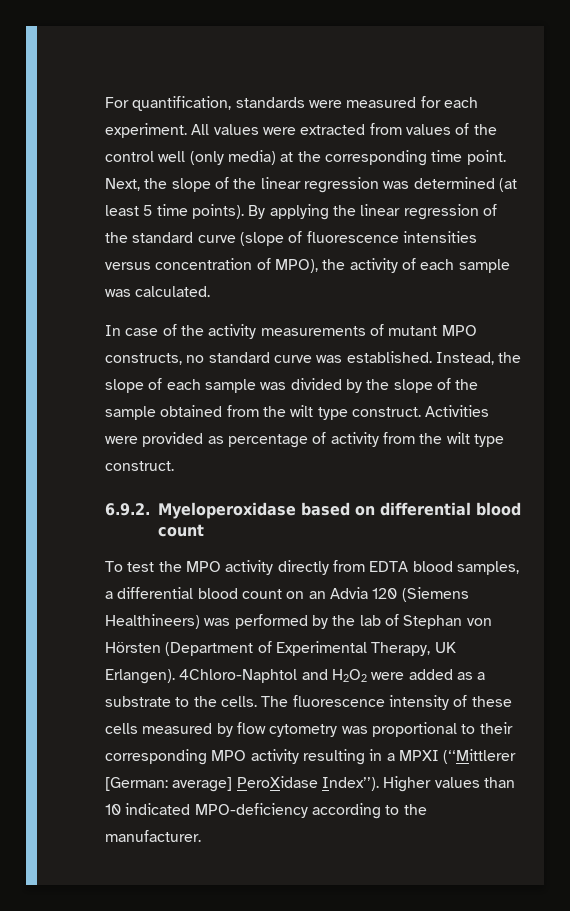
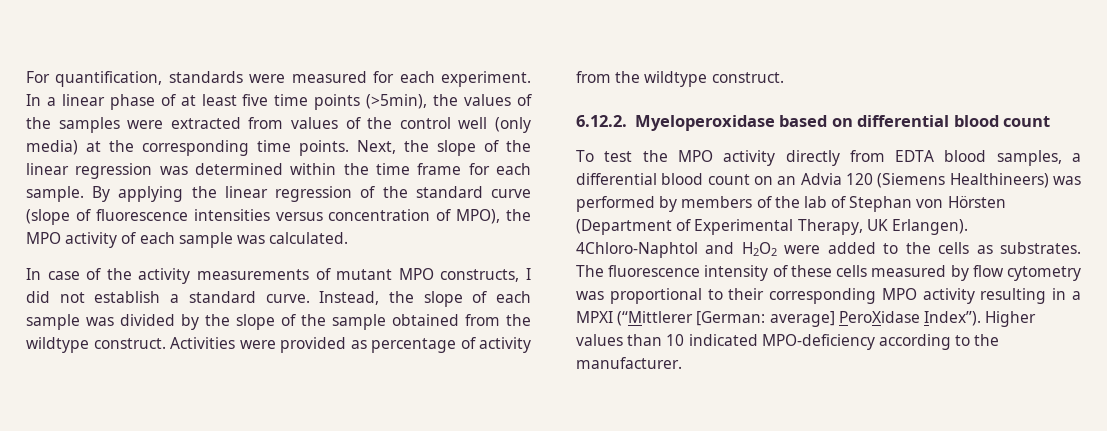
[191,124,259,135] All values -> [26,94,532,110] [26,117,120,133] In a linear phase of at least five time points (>5min), the values of the samples
[466,150,506,165] point. -> [299,140,349,156] points.
[498,178,517,192] [105,204,244,219] (at least 5 time points). -> [290,163,531,175] [26,186,84,202] within the time frame for each sample.
(346, 264) none -> [26,232,61,244] MPO
[186,351,432,363] no standard curve was established. -> [526,268,532,280] [26,291,310,303] I did not establish a standard curve.
[290,405,348,420] wilt type -> [26,337,89,353] wildtype
[446,432,504,447] wilt type -> [644,71,708,87] wildtype
[105,503,150,516] 6.9.2. -> [576,115,627,127] 6.12.2.
(328, 622) none -> [681,196,772,208] members of
[456,672,486,680] [105,696,257,707] as a substrate to the cells. -> [883,242,1081,254] to the cells as substrates.

